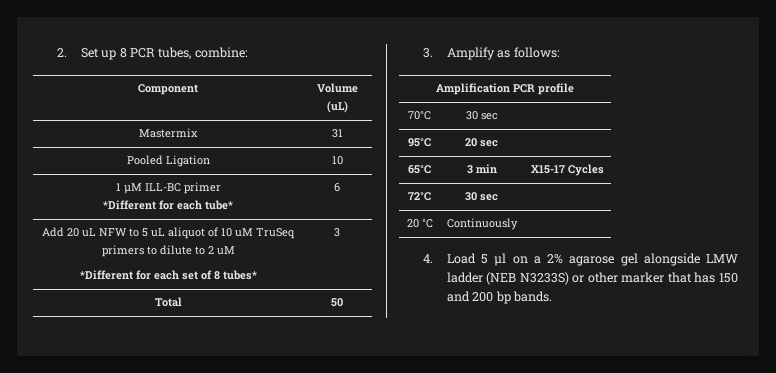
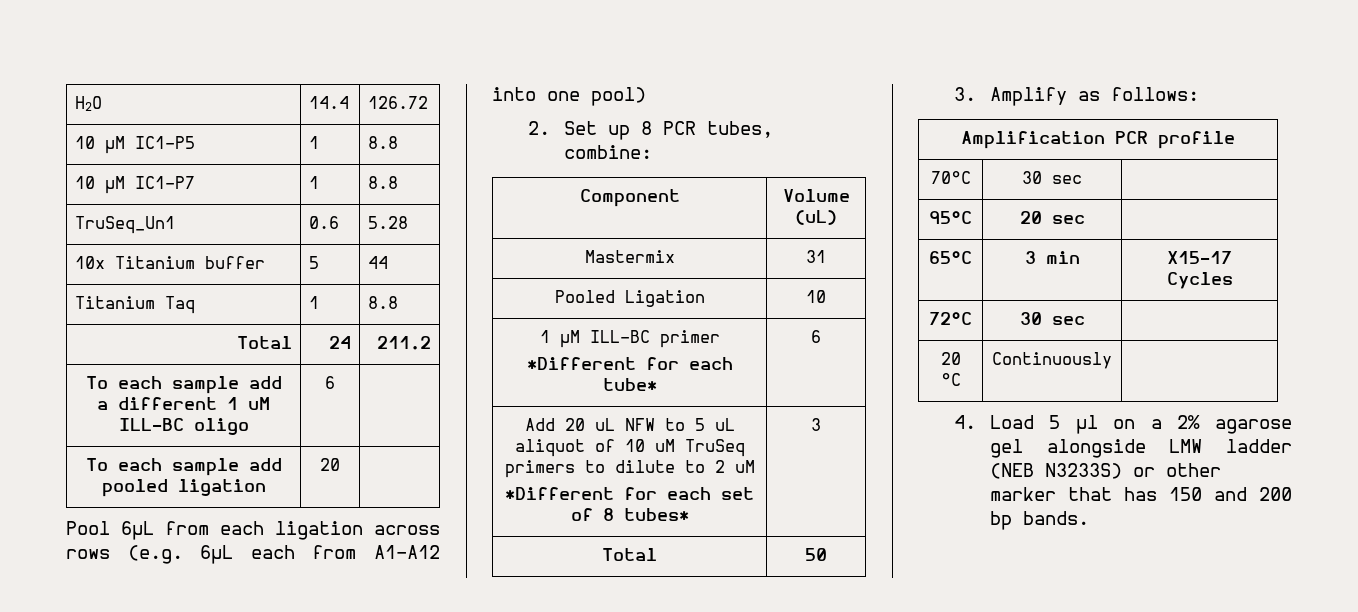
(56, 52) none -> [75,96,103,111] [309,96,350,109] [368,96,429,109] [75,136,196,154] [309,136,320,149] [368,136,399,149] [75,176,196,194] [309,176,320,189] [368,176,399,189] [75,216,176,234] [309,216,340,229] [368,216,409,229] [75,256,266,269] [309,256,320,269] [368,256,389,269] [75,296,196,314] [309,296,320,309] [368,296,399,309] [236,336,292,349] [328,336,351,349] [376,336,431,350] [85,376,282,394] [97,397,270,410] [118,418,249,435] [325,376,335,389] [85,458,282,476] [101,479,266,497] [320,458,340,471] [66,521,440,540] [66,545,440,564] [492,87,646,106] H2O | 14.4 | 126.72 // 10 µM IC1-P5 | 1 | 8.8 // 10 µM IC1-P7 | 1 | 8.8 // TruSeq_Un1 | 0.6 | 5.28 // 10x Titanium buffer | 5 | 44 // Titanium Taq | 1 | 8.8 // Total | 24 | 211.2 // To each sample add a different 1 uM ILL-BC oligo | 6 | // To each sample add pooled ligation | 20 | // Pool 6µL from each ligation across rows (e.g. 6µL each from A1-A12 into one pool) //

